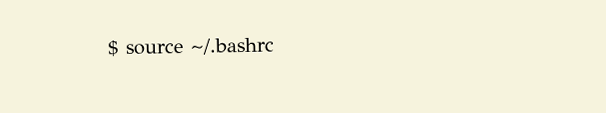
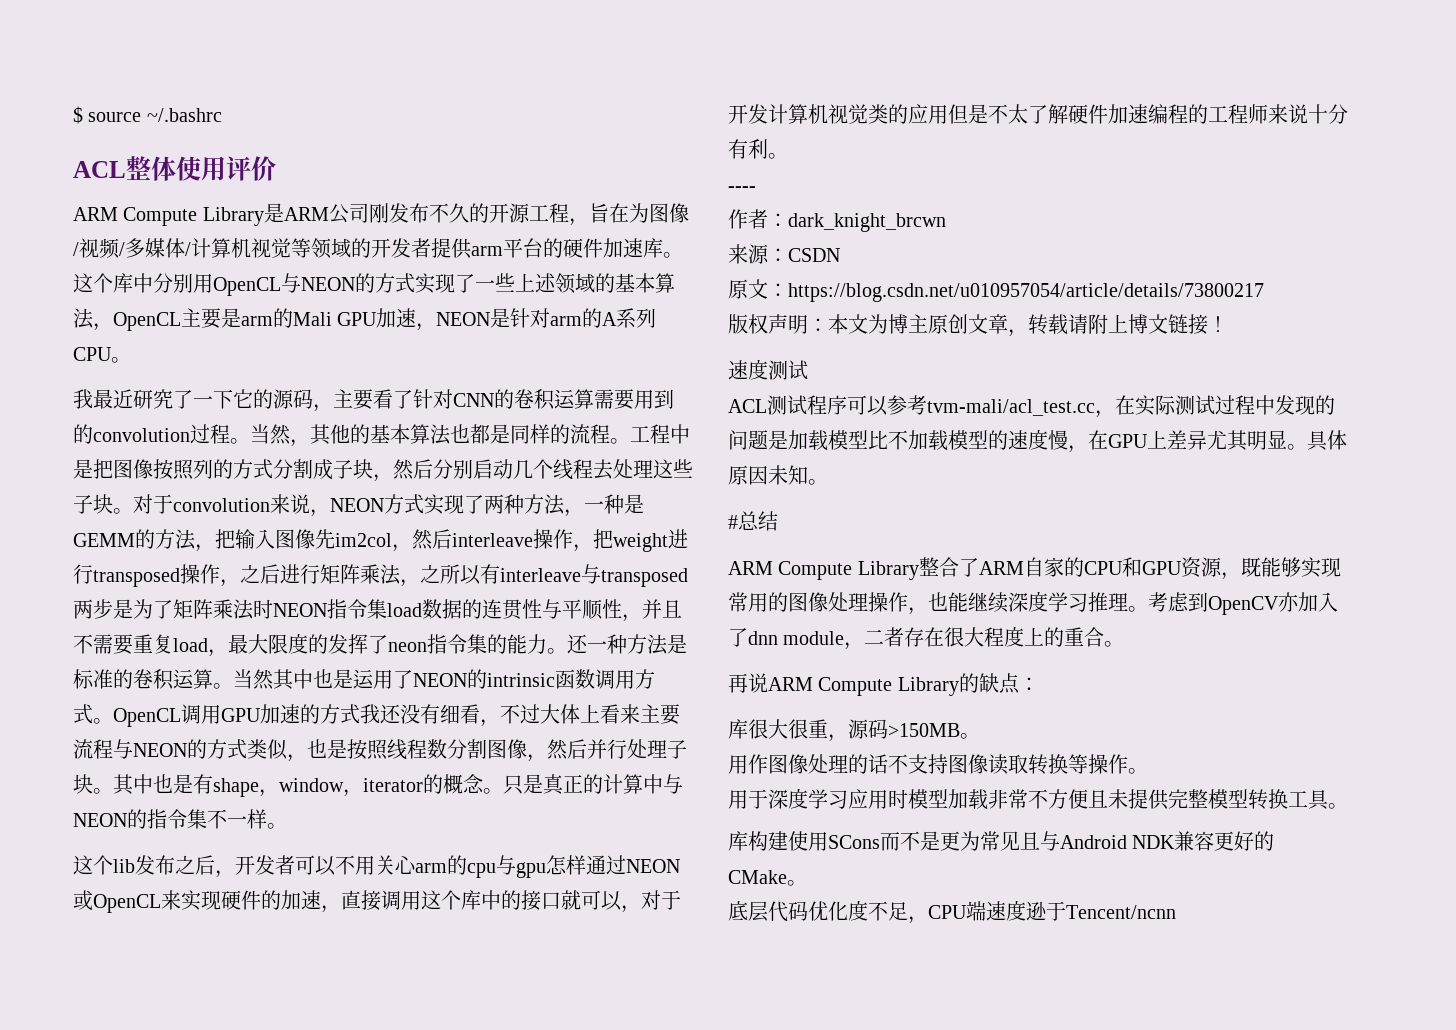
(274, 46) none -> [73,156,276,181] [73,203,689,226] [73,238,683,259] [73,273,675,296] [73,308,657,331] [73,347,131,363] [73,389,674,412] [73,424,690,447] [73,459,693,482] [73,494,644,517] [73,529,688,552] [73,564,688,587] [73,599,682,622] [73,633,687,657] [73,669,655,690] [73,704,680,727] [73,739,687,762] [73,774,683,797] [73,809,287,829] [73,855,680,878] [73,890,681,913] [728,104,1348,124] [728,139,788,159] [728,186,756,192] [728,209,946,232] [728,244,840,264] [728,279,1264,302] [728,314,1228,337] [728,359,808,380] [728,395,1335,418] [728,429,1347,453] [728,465,828,485] [728,511,778,531] [728,557,1341,580] [728,591,1338,615] [728,626,1125,650] [728,673,1039,696] [728,719,980,742] [728,754,1148,775] [728,788,1348,810] [728,831,1275,851] [728,870,807,886] [728,900,1176,924] // ACL整体使用评价 // ARM Compute Library是ARM公司刚发布不久的开源工程，旨在为图像/视频/多媒体/计算机视觉等领域的开发者提供arm平台的硬件加速库。这个库中分别用OpenCL与NEON的方式实现了一些上述领域的基本算法，OpenCL主要是arm的Mali GPU加速，NEON是针对arm的A系列CPU。 // 我最近研究了一下它的源码，主要看了针对CNN的卷积运算需要用到的convolution过程。当然，其他的基本算法也都是同样的流程。工程中是把图像按照列的方式分割成子块，然后分别启动几个线程去处理这些子块。对于convolution来说，NEON方式实现了两种方法，一种是GEMM的方法，把输入图像先im2col，然后interleave操作，把weight进行transposed操作，之后进行矩阵乘法，之所以有interleave与transposed两步是为了矩阵乘法时NEON指令集load数据的连贯性与平顺性，并且不需要重复load，最大限度的发挥了neon指令集的能力。还一种方法是标准的卷积运算。当然其中也是运用了NEON的intrinsic函数调用方式。OpenCL调用GPU加速的方式我还没有细看，不过大体上看来主要流程与NEON的方式类似，也是按照线程数分割图像，然后并行处理子块。其中也是有shape，window，iterator的概念。只是真正的计算中与NEON的指令集不一样。 // 这个lib发布之后，开发者可以不用关心arm的cpu与gpu怎样通过NEON或OpenCL来实现硬件的加速，直接调用这个库中的接口就可以，对于开发计算机视觉类的应用但是不太了解硬件加速编程的工程师来说十分有利。 // ---- // 作者：dark_knight_brcwn // 来源：CSDN // 原文：https://blog.csdn.net/u010957054/article/details/73800217 // 版权声明：本文为博主原创文章，转载请附上博文链接！ // 速度测试 // ACL测试程序可以参考tvm-mali/acl_test.cc，在实际测试过程中发现的问题是加载模型比不加载模型的速度慢，在GPU上差异尤其明显。具体原因未知。 // #总结 // ARM Compute Library整合了ARM自家的CPU和GPU资源，既能够实现常用的图像处理操作，也能继续深度学习推理。考虑到OpenCV亦加入了dnn module，二者存在很大程度上的重合。 // 再说ARM Compute Library的缺点： // 库很大很重，源码>150MB。 // 用作图像处理的话不支持图像读取转换等操作。 // 用于深度学习应用时模型加载非常不方便且未提供完整模型转换工具。 // 库构建使用SCons而不是更为常见且与Android NDK兼容更好的CMake。 // 底层代码优化度不足，CPU端速度逊于Tencent/ncnn

